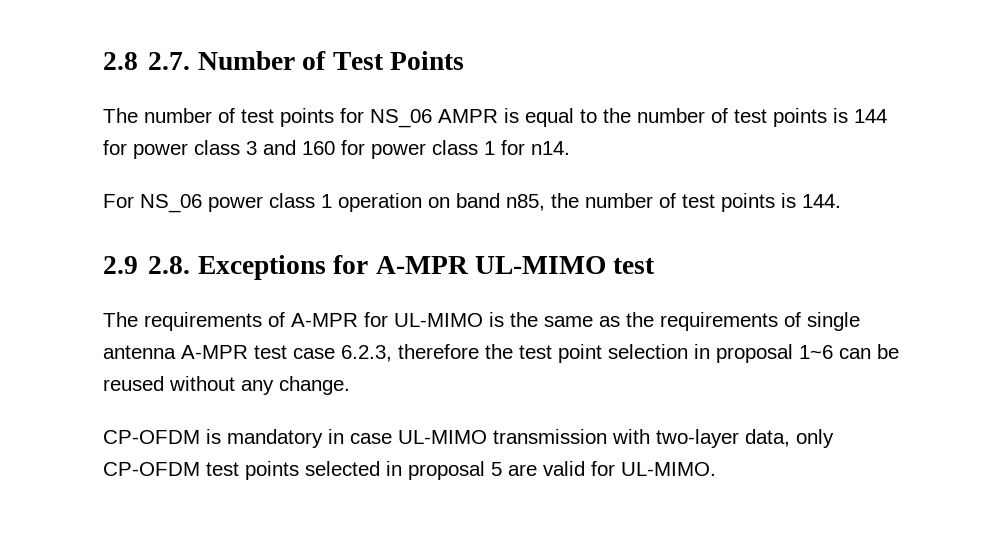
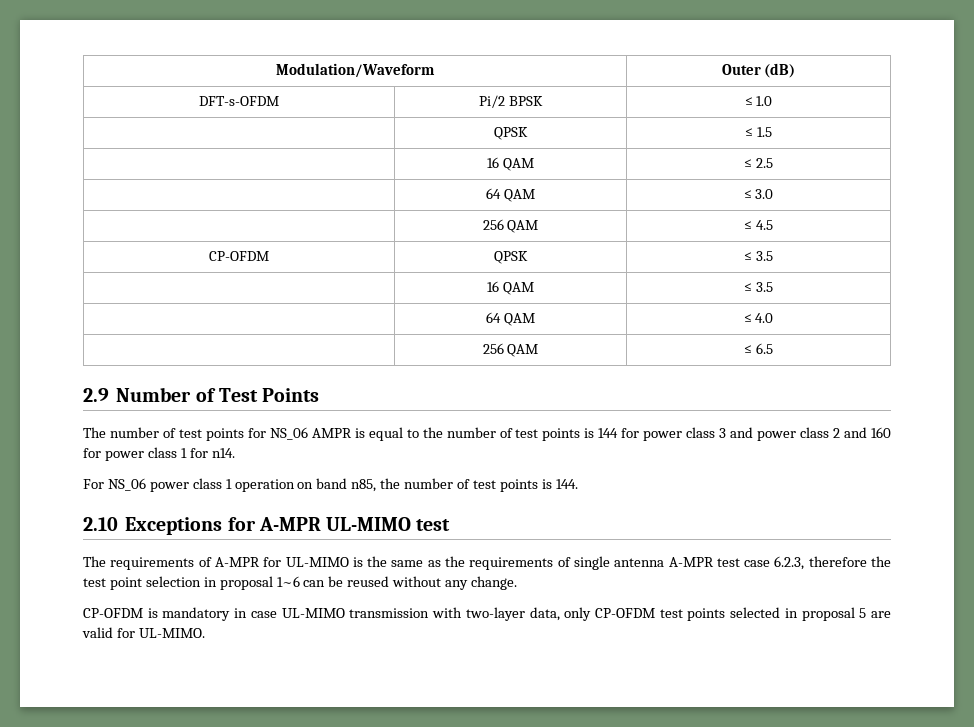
[103,52,191,70] 2.8 2.7. -> [276,63,435,78] [721,63,796,78] [199,96,279,106] [479,95,543,108] [744,96,773,106] [494,127,528,140] [745,127,772,137] [487,157,534,171] [744,158,773,168] [486,188,535,202] [743,189,774,199] [482,219,539,233] [744,220,773,230] [209,251,269,261] [494,251,528,264] [744,251,773,261] [487,281,534,295] [744,282,773,292] [486,312,535,326] [743,313,774,323] [482,343,539,357] [744,343,773,354] [83,388,109,402] Modulation/Waveform | Outer (dB) // DFT-s-OFDM | Pi/2 BPSK | ≤ 1.0 // | QPSK | ≤ 1.5 // | 16 QAM | ≤ 2.5 // | 64 QAM | ≤ 3.0 // | 256 QAM | ≤ 4.5 // CP-OFDM | QPSK | ≤ 3.5 // | 16 QAM | ≤ 3.5 // | 64 QAM | ≤ 4.0 // | 256 QAM | ≤ 6.5 // 2.9
(296, 147) none -> [757,427,868,441] power class 2 and
[103,256,191,274] 2.9 2.8. -> [83,517,118,531] 2.10

